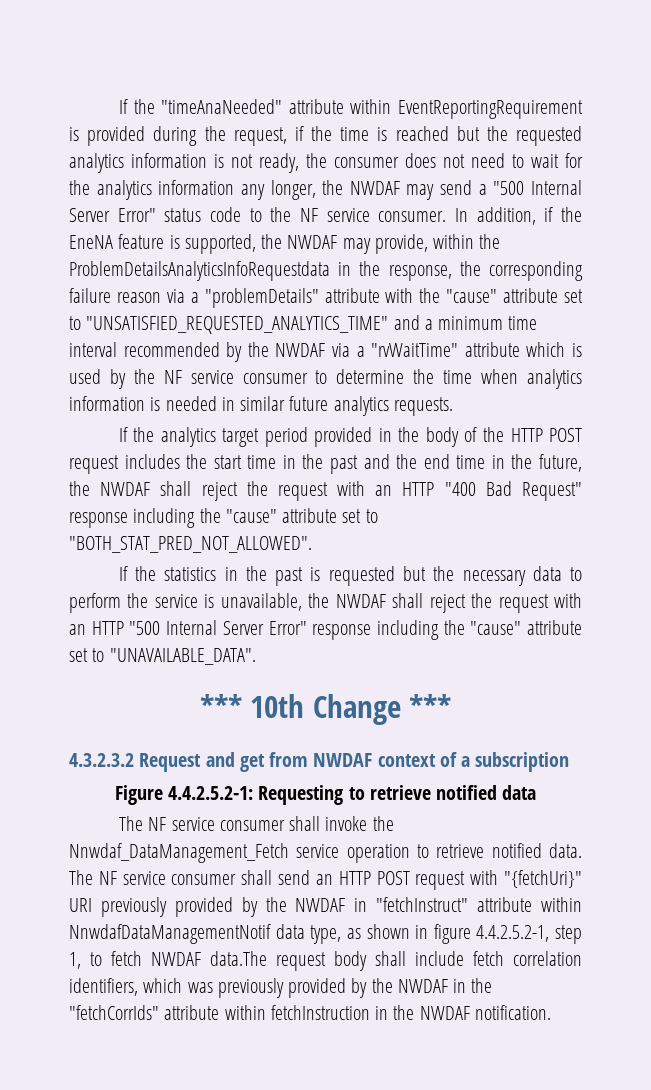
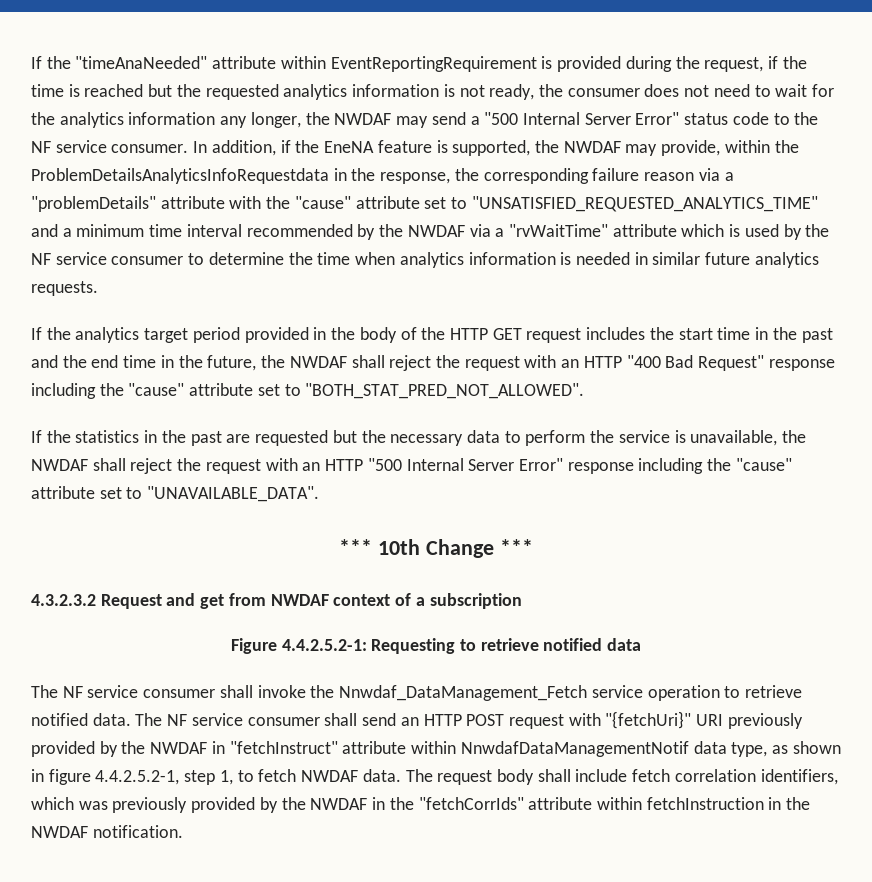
[549,428,582,442] POST -> [492,328,522,340] GET
[310,567,321,581] is -> [226,434,251,443] are
[210,951,268,966] data.The -> [362,769,433,782] data. The

